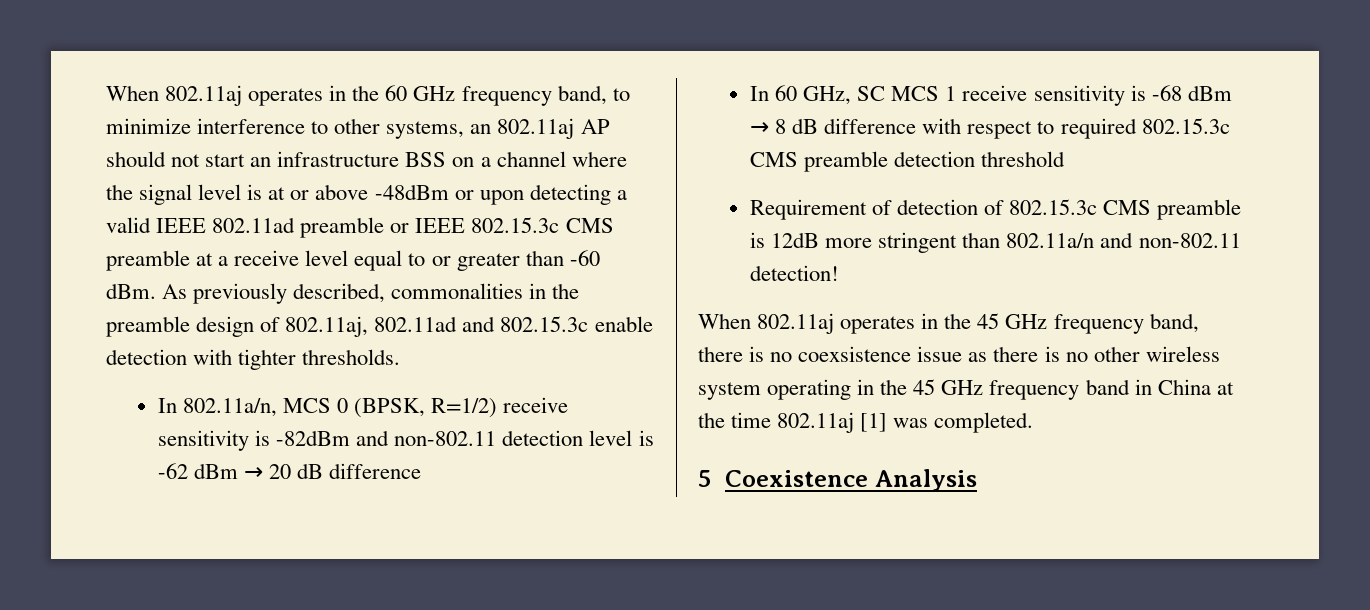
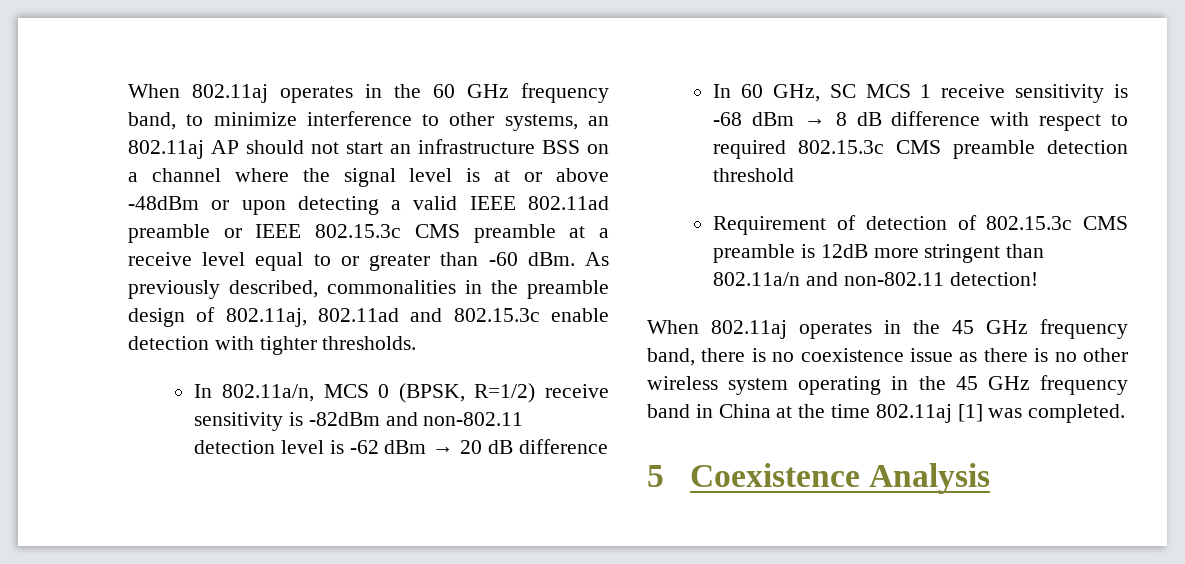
[798,346,912,362] coexsistence -> [800,348,904,362] coexistence

